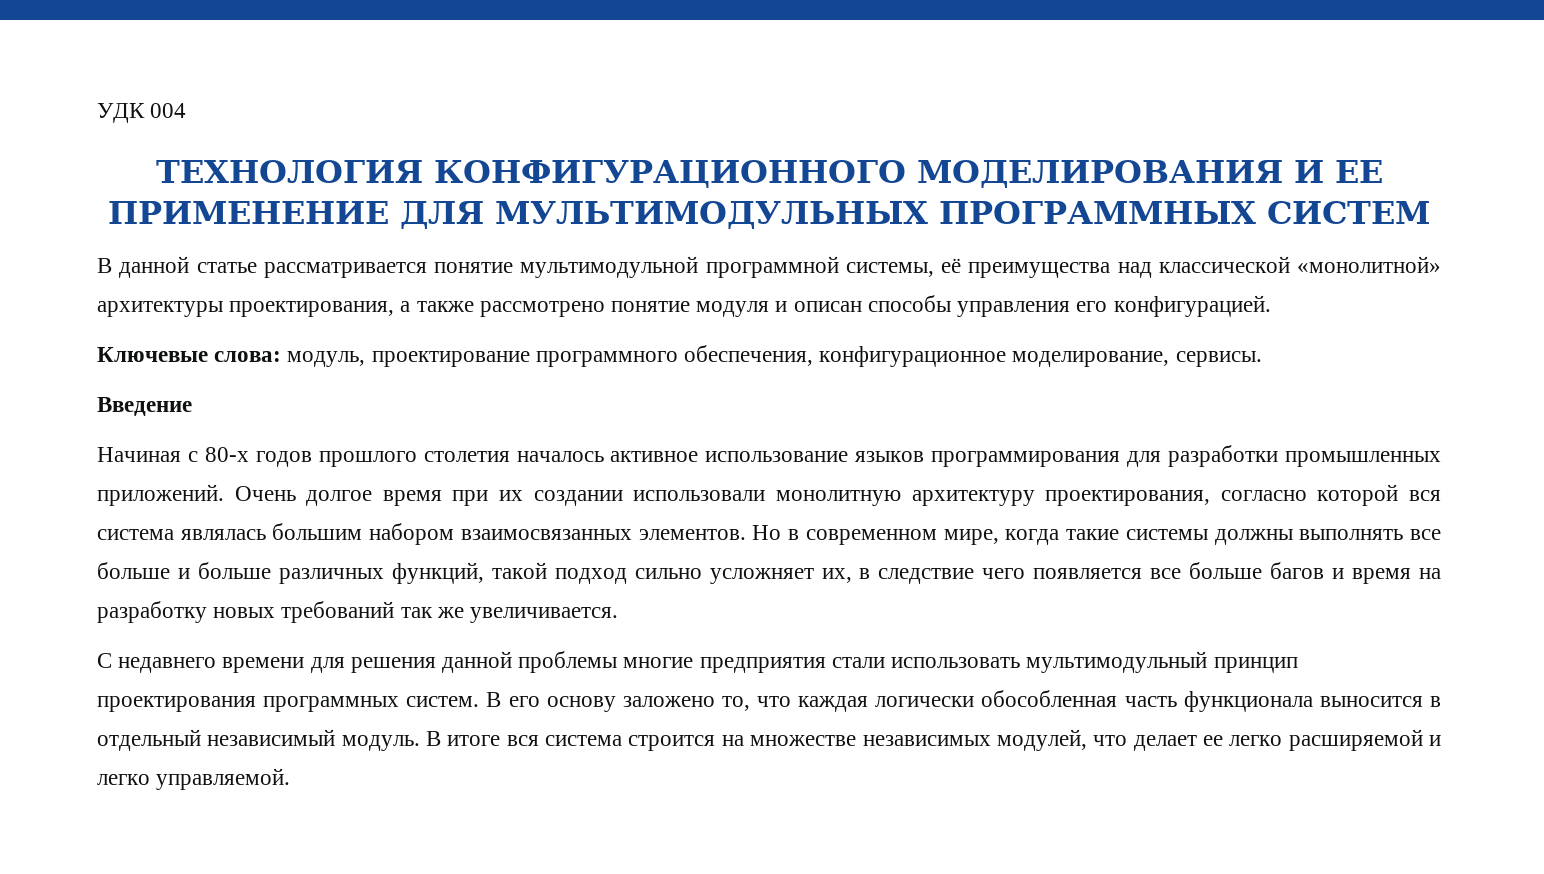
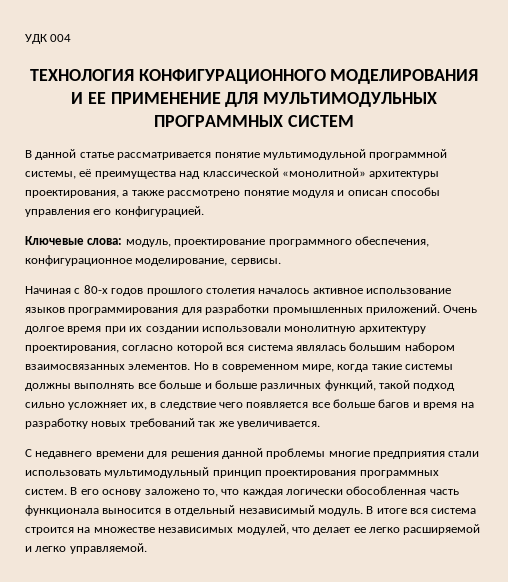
[97,397,192,416] // Введение -> (281, 262) none

